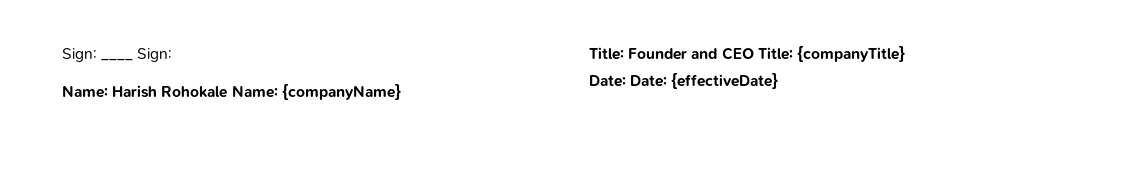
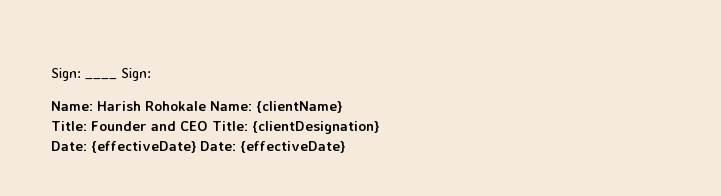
[281,84,401,100] {companyName} -> [256,101,342,113] {clientName}
[796,46,905,62] [589,75,626,87] {companyTitle} // Date: -> [252,121,379,134] [51,141,196,153] {clientDesignation} // Date: {effectiveDate}

